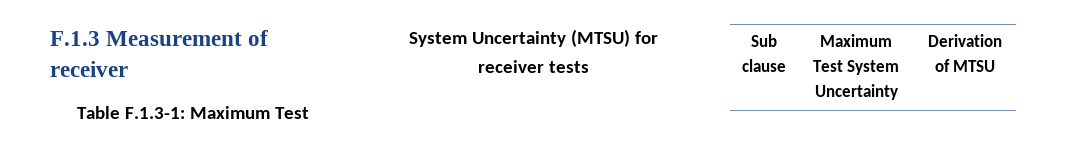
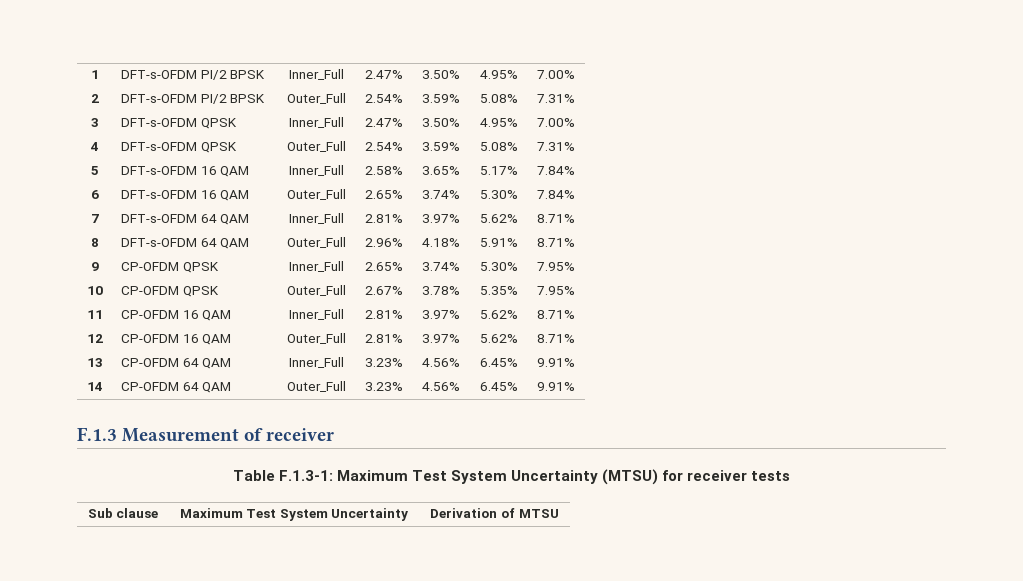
(50, 38) none -> [91,70,99,79] [121,70,266,80] [289,69,344,80] [365,70,403,79] [422,70,460,79] [479,70,518,79] [537,70,575,79] [91,94,99,103] [121,94,266,104] [287,93,346,104] [365,94,403,103] [422,94,460,103] [479,94,518,103] [537,94,575,103] [91,118,99,127] [121,118,237,129] [289,117,344,128] [365,118,403,127] [422,118,460,127] [479,118,518,127] [537,118,575,127] [90,142,99,151] [121,142,237,153] [287,141,346,152] [365,142,403,151] [422,142,460,151] [479,142,518,151] [537,142,575,151] [91,166,99,175] [121,166,250,177] [289,165,344,176] [365,166,403,175] [422,166,460,175] [479,166,518,175] [537,166,575,175] [91,190,99,199] [121,190,250,201] [287,189,346,200] [365,190,403,199] [422,190,460,199] [479,190,518,199] [537,190,575,199] [91,214,99,223] [121,214,250,225] [289,213,344,224] [365,214,403,223] [422,214,460,223] [479,214,518,223] [537,214,575,223] [91,238,99,247] [121,238,250,249] [287,237,346,248] [365,238,403,247] [422,238,460,247] [479,238,518,247] [537,238,575,247] [91,262,99,271] [121,262,219,273] [289,261,344,272] [365,262,403,271] [422,262,460,271] [479,262,518,271] [537,262,575,271] [87,286,103,295] [121,286,219,297] [287,285,346,296] [365,286,403,295] [422,286,460,295] [479,286,518,295] [537,286,575,295] [87,310,103,319] [121,310,232,321] [289,309,344,320] [365,310,403,319] [422,310,460,319] [479,310,518,319] [537,310,575,319] [87,334,103,343] [121,334,232,345] [287,333,346,344] [365,334,403,343] [422,334,460,343] [479,334,518,343] [537,334,575,343] [87,358,103,367] [121,358,232,369] [289,357,344,368] [365,358,403,367] [422,358,460,367] [479,358,518,367] [537,358,575,367] [87,382,103,391] [121,382,232,393] [287,381,346,392] [365,382,403,391] [422,382,460,391] [479,382,518,391] [537,382,575,391] 1 | DFT-s-OFDM PI/2 BPSK | Inner_Full | 2.47% | 3.50% | 4.95% | 7.00% // 2 | DFT-s-OFDM PI/2 BPSK | Outer_Full | 2.54% | 3.59% | 5.08% | 7.31% // 3 | DFT-s-OFDM QPSK | Inner_Full | 2.47% | 3.50% | 4.95% | 7.00% // 4 | DFT-s-OFDM QPSK | Outer_Full | 2.54% | 3.59% | 5.08% | 7.31% // 5 | DFT-s-OFDM 16 QAM | Inner_Full | 2.58% | 3.65% | 5.17% | 7.84% // 6 | DFT-s-OFDM 16 QAM | Outer_Full | 2.65% | 3.74% | 5.30% | 7.84% // 7 | DFT-s-OFDM 64 QAM | Inner_Full | 2.81% | 3.97% | 5.62% | 8.71% // 8 | DFT-s-OFDM 64 QAM | Outer_Full | 2.96% | 4.18% | 5.91% | 8.71% // 9 | CP-OFDM QPSK | Inner_Full | 2.65% | 3.74% | 5.30% | 7.95% // 10 | CP-OFDM QPSK | Outer_Full | 2.67% | 3.78% | 5.35% | 7.95% // 11 | CP-OFDM 16 QAM | Inner_Full | 2.81% | 3.97% | 5.62% | 8.71% // 12 | CP-OFDM 16 QAM | Outer_Full | 2.81% | 3.97% | 5.62% | 8.71% // 13 | CP-OFDM 64 QAM | Inner_Full | 3.23% | 4.56% | 6.45% | 9.91% // 14 | CP-OFDM 64 QAM | Outer_Full | 3.23% | 4.56% | 6.45% | 9.91% //

